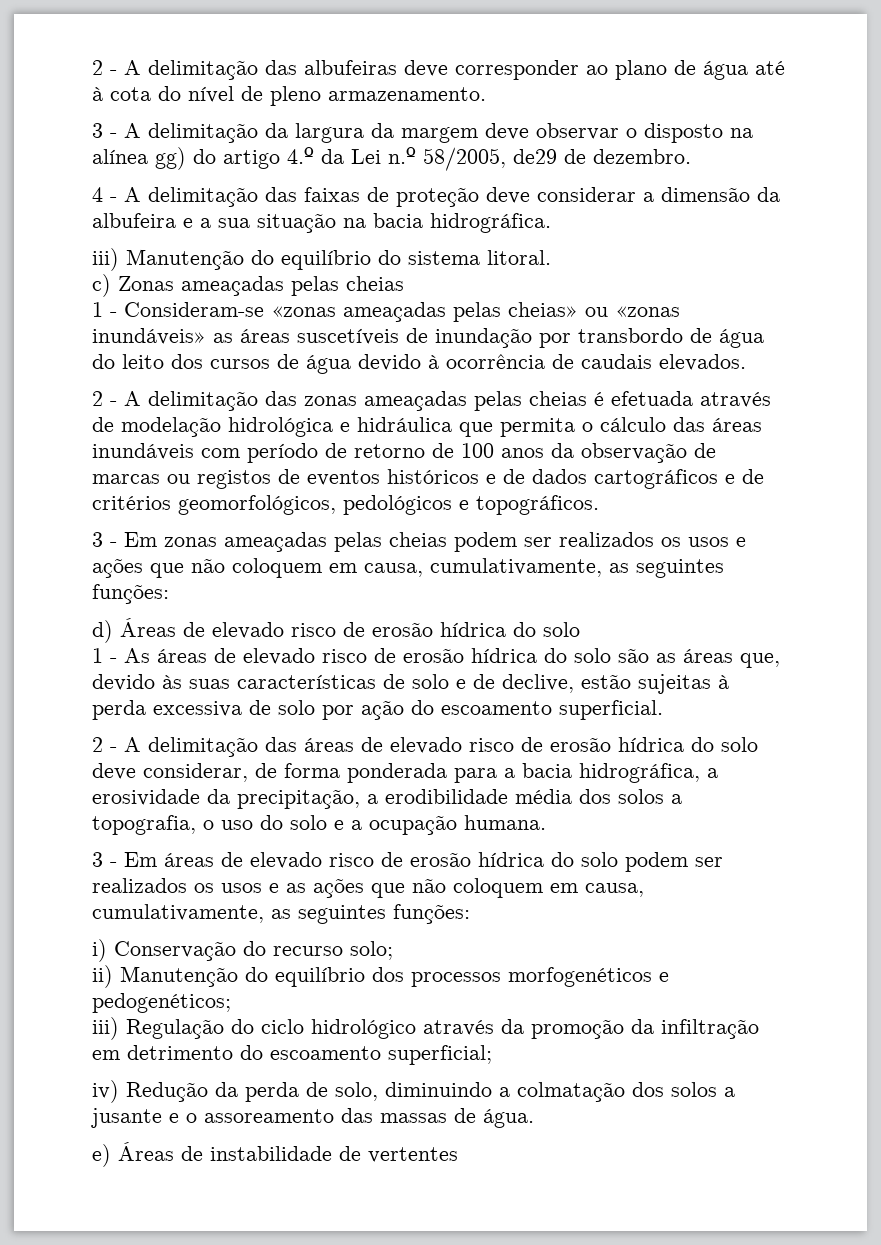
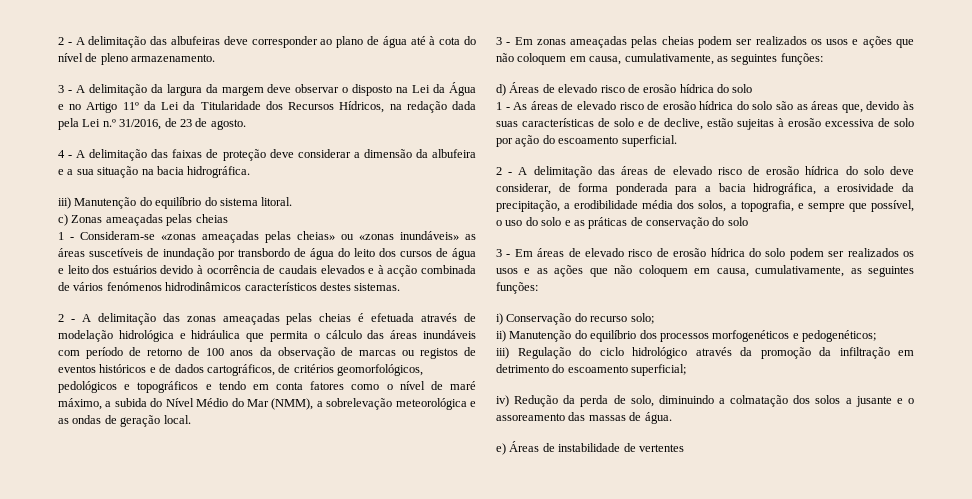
[92,147,691,171] alínea gg) do artigo 4.º da Lei n.º 58/2005, de29 de dezembro. -> [412,82,477,96] [58,101,476,113] [58,118,246,130] Lei da Água e no Artigo 11º da Lei da Titularidade dos Recursos Hídricos, na redação dada pela Lei n.º 31/2016, de 23 de agosto.
(351, 364) none -> [58,265,157,274] e leito dos estuários
[659,354,746,371] elevados. -> [320,265,477,277] [58,282,401,291] elevados e à acção combinada de vários fenómenos hidrodinâmicos característicos destes sistemas.
[594,469,735,489] cartográficos e -> [206,364,275,376] cartográficos,
[476,495,599,515] topográficos. -> [137,381,477,393] [58,398,477,410] [58,415,191,427] topográficos e tendo em conta fatores como o nível de maré máximo, a subida do Nível Médio do Mar (NMM), a sobrelevação meteorológica e as ondas de geração local.
[92,700,146,720] perda -> [788,118,821,127] erosão
[618,789,664,804] solos -> [698,200,727,212] solos,
(196, 825) none -> [797,200,914,212] e sempre que possível,
[351,815,546,835] a ocupação humana. -> [573,217,748,229] as práticas de conservação do solo

